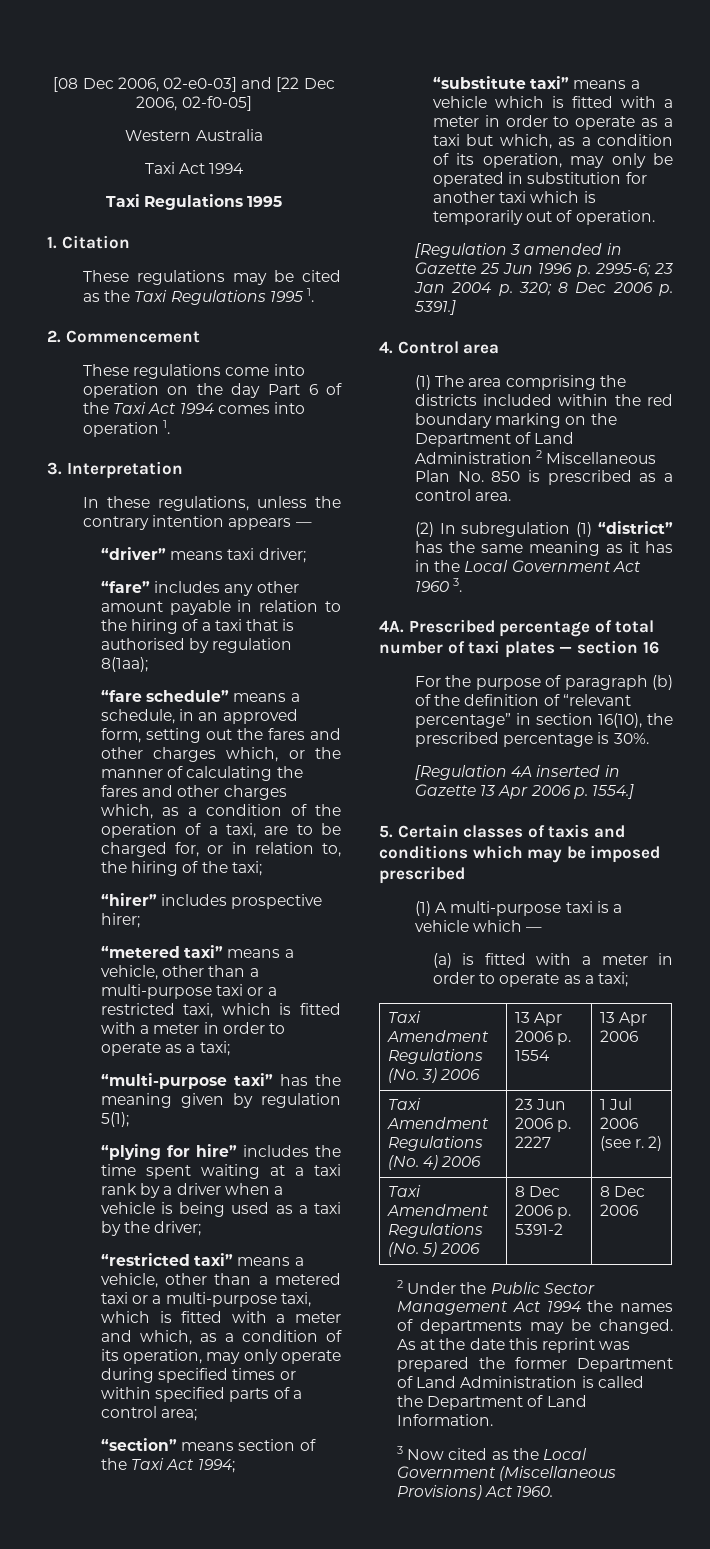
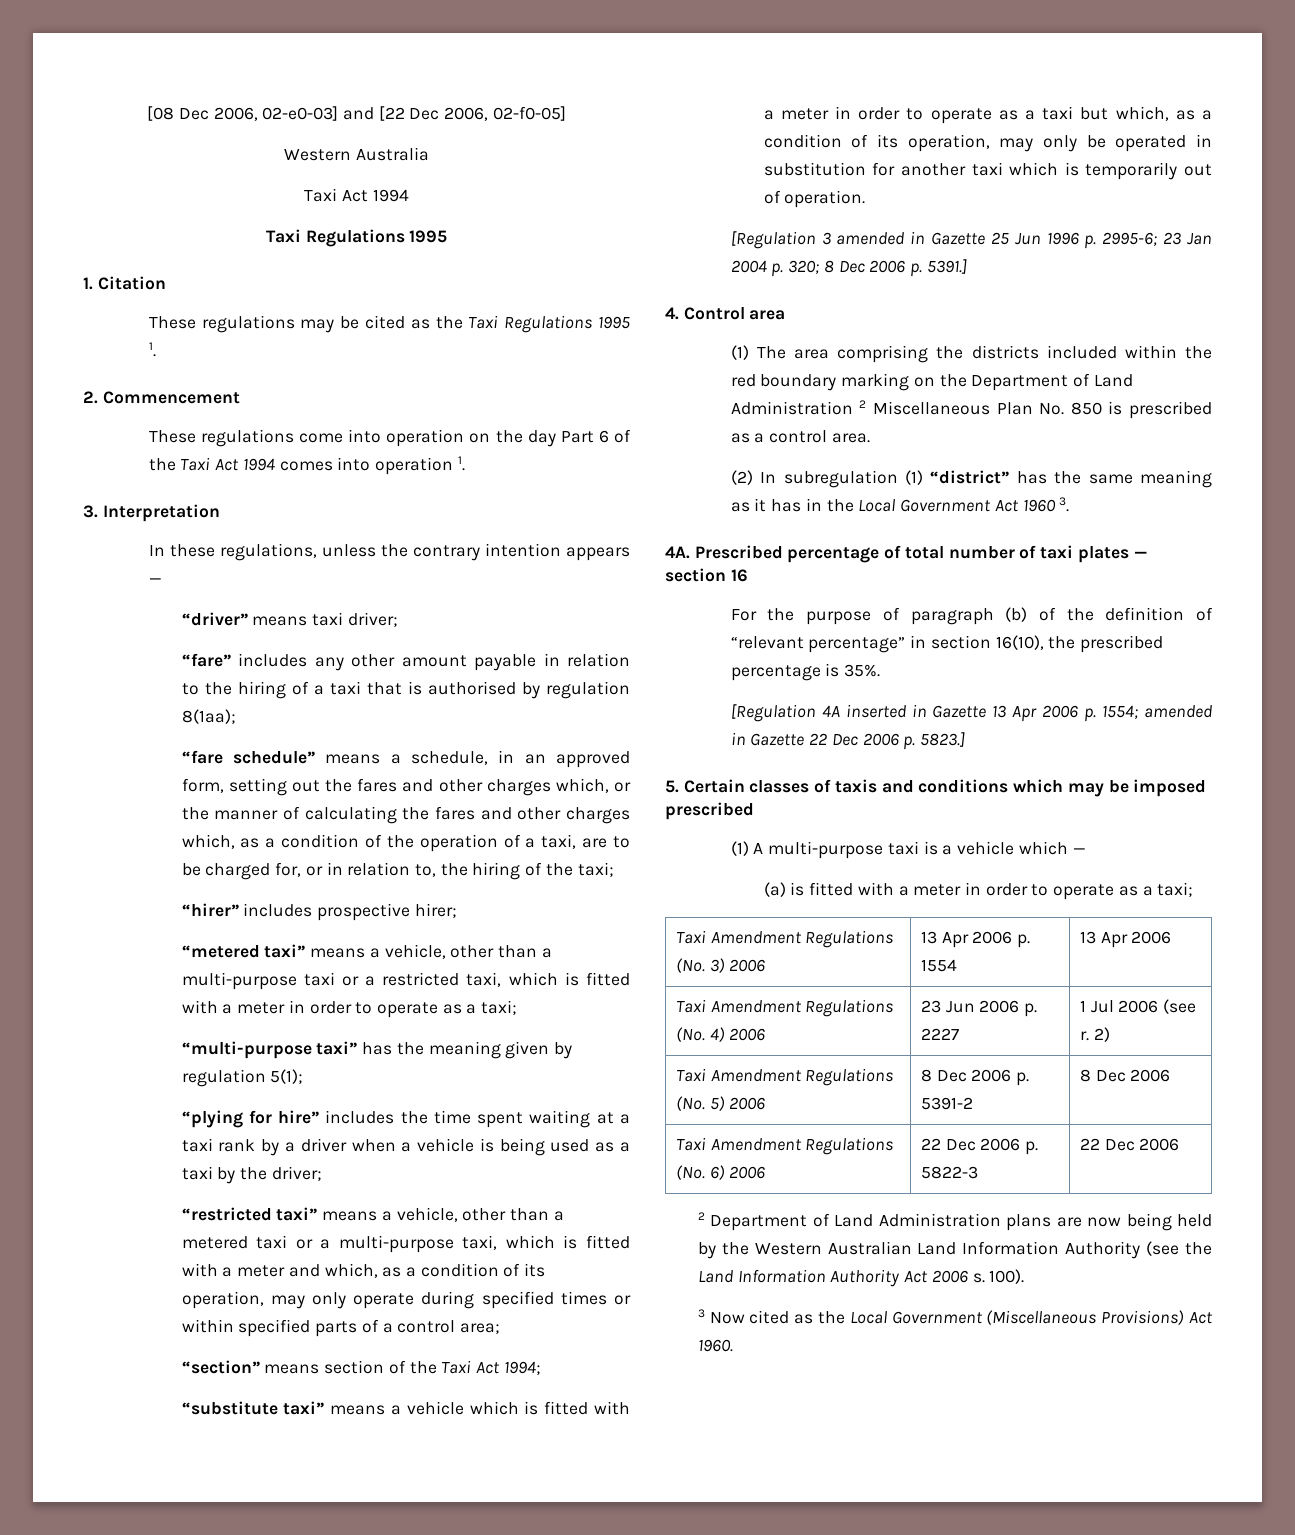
[613,733,649,744] 30%. -> [844,664,881,677] 35%.
[591,784,634,799] 1554.] -> [1102,705,1213,719] [730,732,966,750] 1554; amended in Gazette 22 Dec 2006 p. 5823.]
[396,1280,595,1294] [396,1300,673,1315] [396,1319,673,1334] [396,1338,631,1353] [396,1357,673,1372] [396,1376,644,1388] [396,1395,587,1410] [396,1414,493,1426] // 2 Under the Public Sector Management Act 1994 the names of departments may be changed. As at the date this reprint was prepared the former Department of Land Administration is called the Department of Land Information. -> [676,1137,894,1155] [676,1165,766,1180] [921,1138,1039,1155] [921,1166,979,1179] [1080,1138,1180,1151] [697,1212,1212,1231] [697,1241,1212,1259] [697,1269,1025,1287] // Taxi Amendment Regulations (No. 6) 2006 | 22 Dec 2006 p. 5822-3 | 22 Dec 2006 // 2 Department of Land Administration plans are now being held by the Western Australian Land Information Authority (see the Land Information Authority Act 2006 s. 100).

